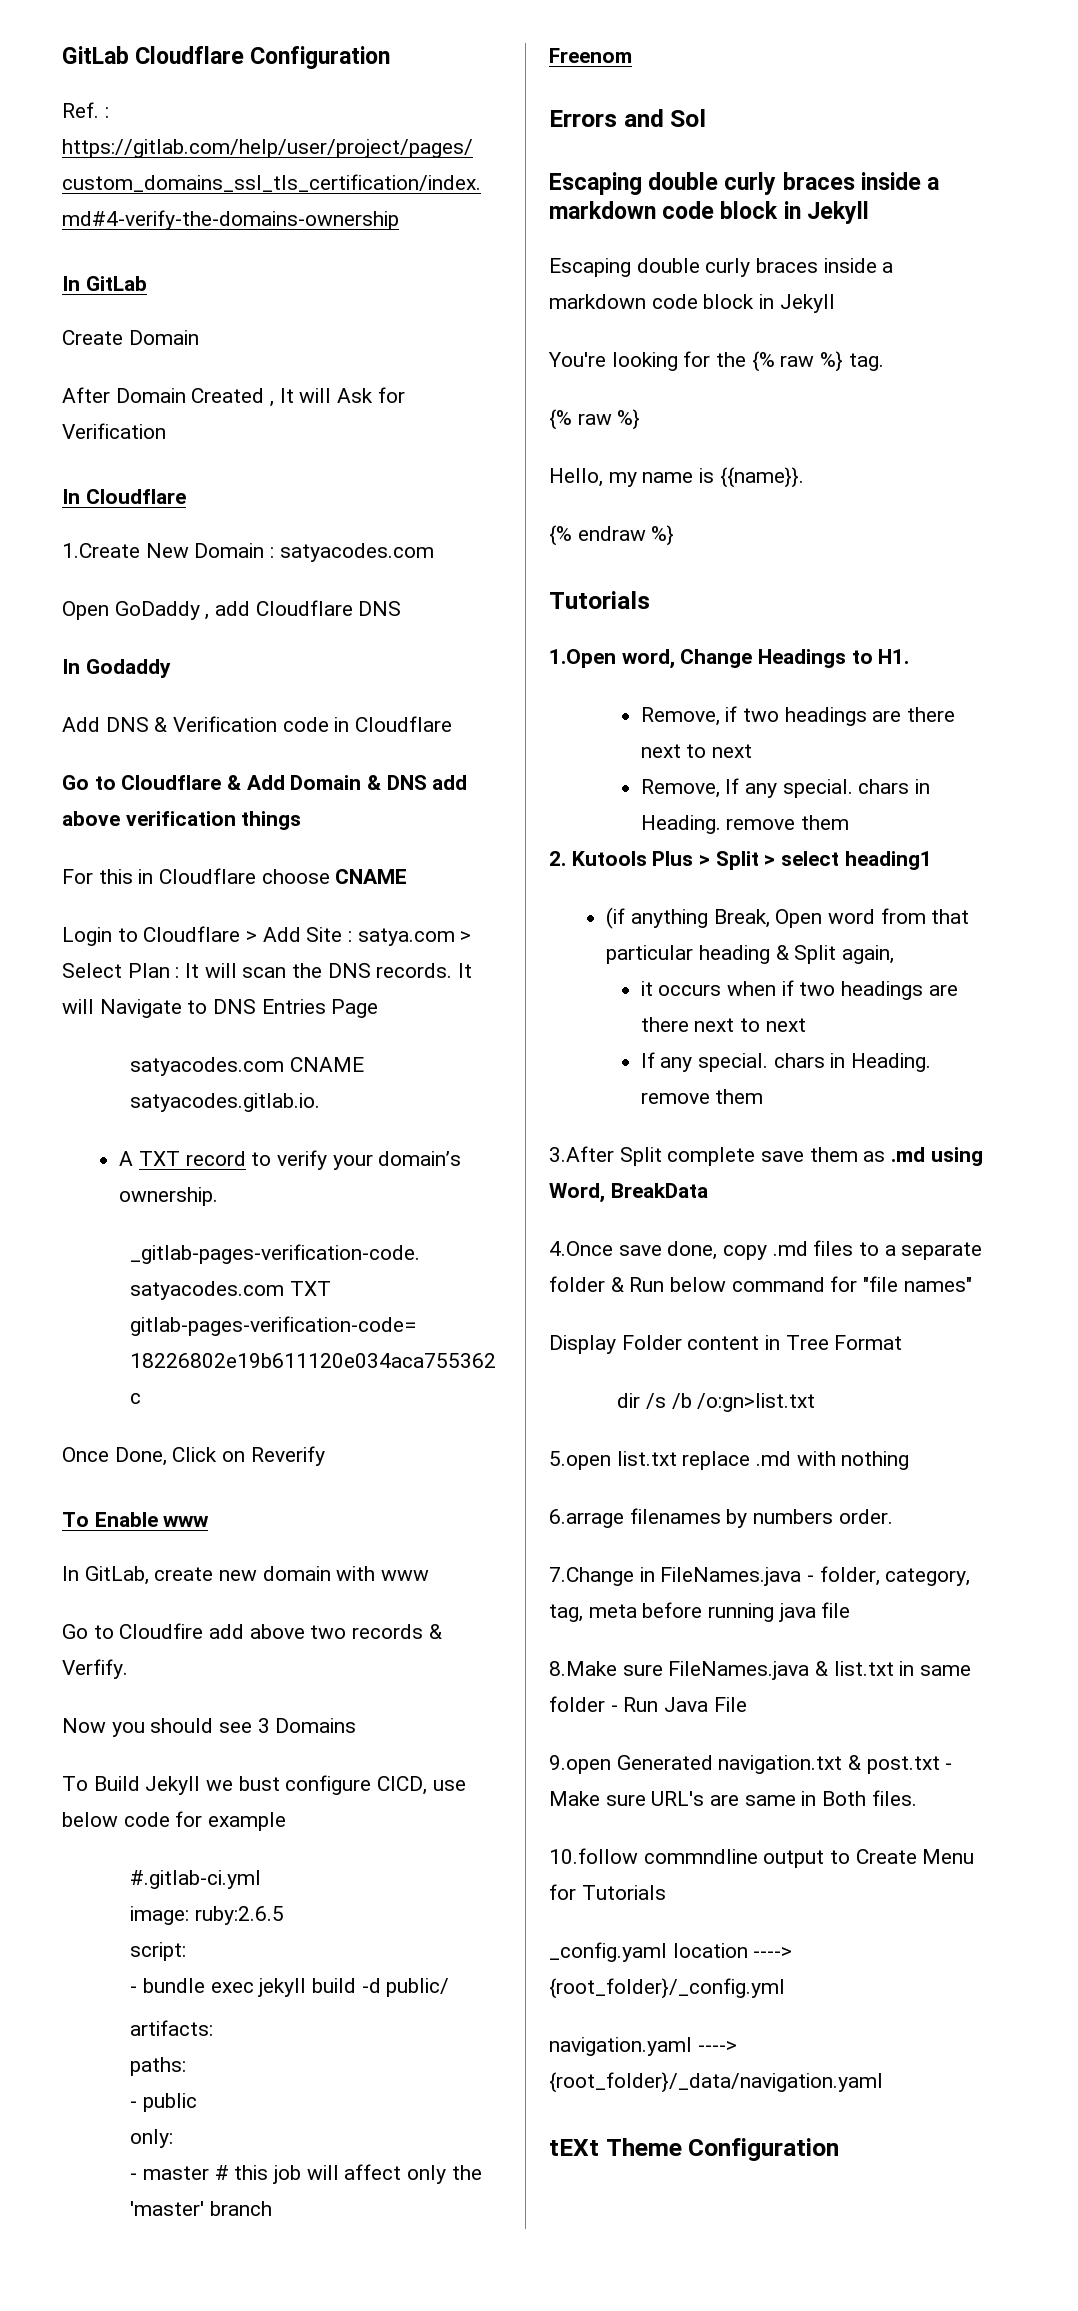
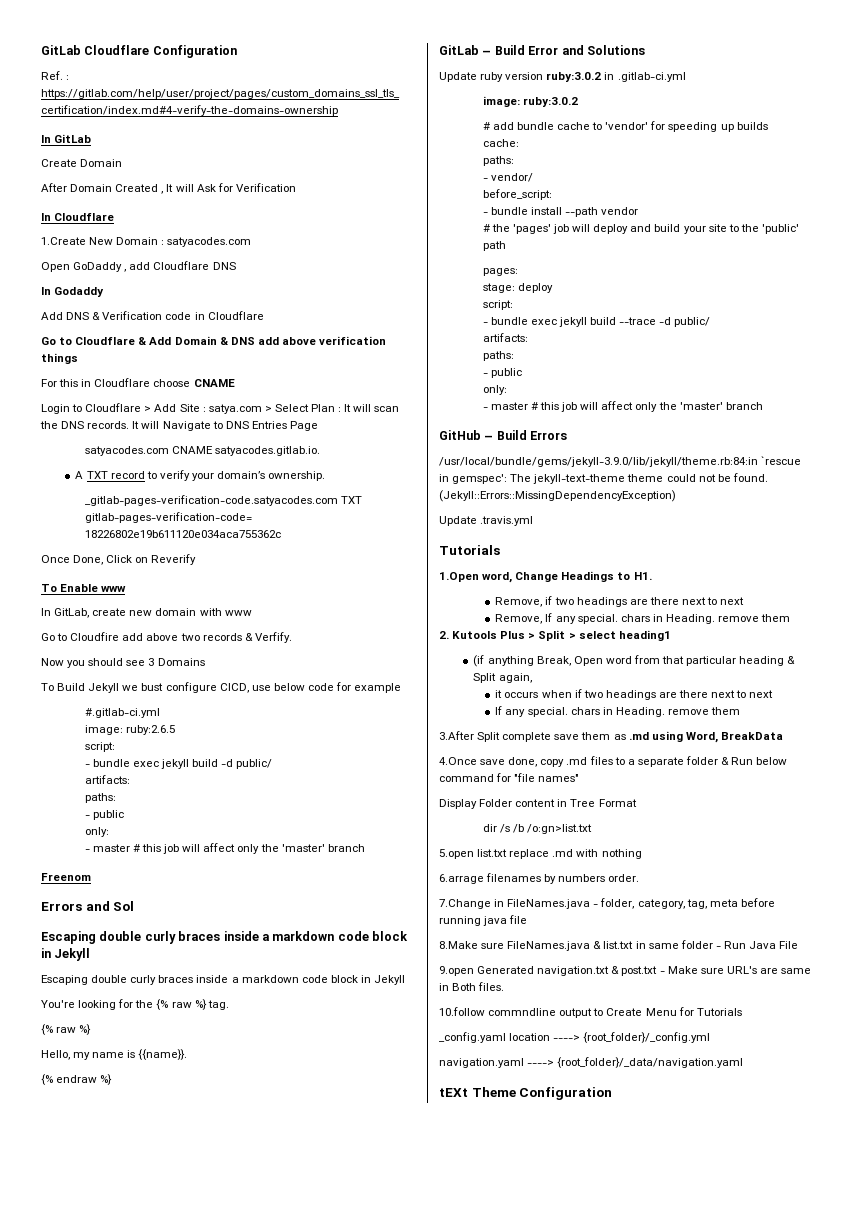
(675, 535) none -> [439,45,645,55] [439,72,686,82] [482,96,578,107] [482,121,768,132] [482,139,519,147] [482,156,514,166] [482,173,533,182] [482,189,552,200] [482,207,639,217] [482,224,799,234] [482,241,506,251] [482,268,518,276] [482,283,553,293] [482,300,513,310] [482,317,711,327] [482,333,528,342] [482,351,514,361] [482,368,522,378] [482,385,507,395] [482,401,763,412] [439,430,568,440] [439,456,802,467] [439,473,768,484] [439,490,676,502] [439,516,534,526] // GitLab – Build Error and Solutions // Update ruby version ruby:3.0.2 in .gitlab-ci.yml // image: ruby:3.0.2 // # add bundle cache to 'vendor' for speeding up builds // cache: // paths: // - vendor/ // before_script: // - bundle install --path vendor // # the 'pages' job will deploy and build your site to the 'public' path // pages: // stage: deploy // script: // - bundle exec jekyll build --trace -d public/ // artifacts: // paths: // - public // only: // - master # this job will affect only the 'master' branch // GitHub – Build Errors // /usr/local/bundle/gems/jekyll-3.9.0/lib/jekyll/theme.rb:84:in `rescue in gemspec': The jekyll-text-theme theme could not be found. (Jekyll::Errors::MissingDependencyException) // Update .travis.yml

